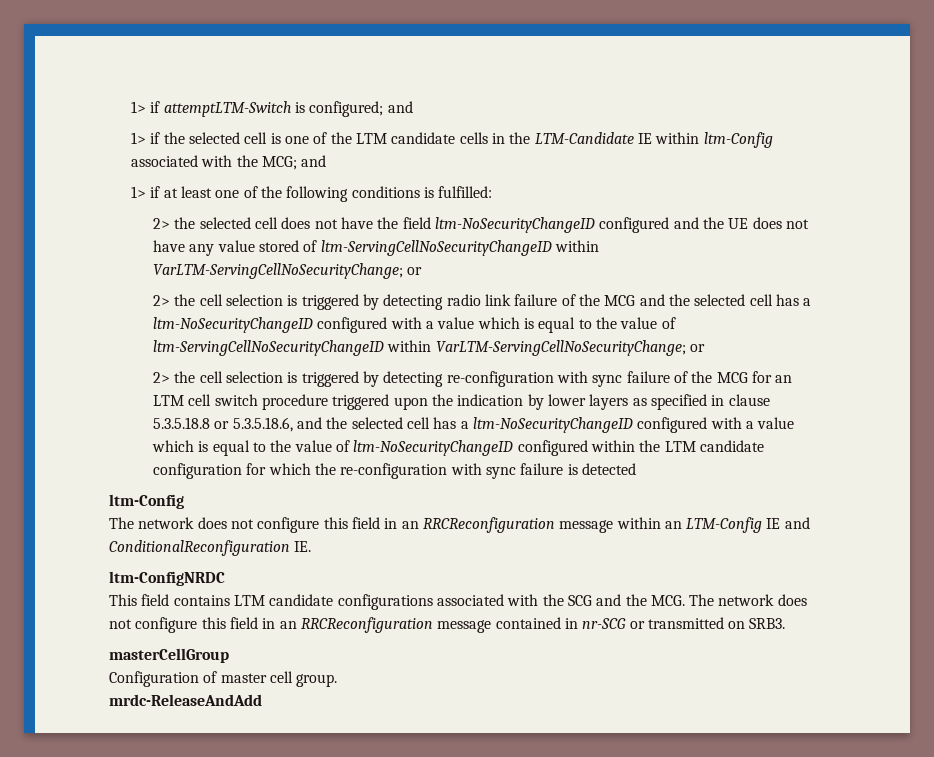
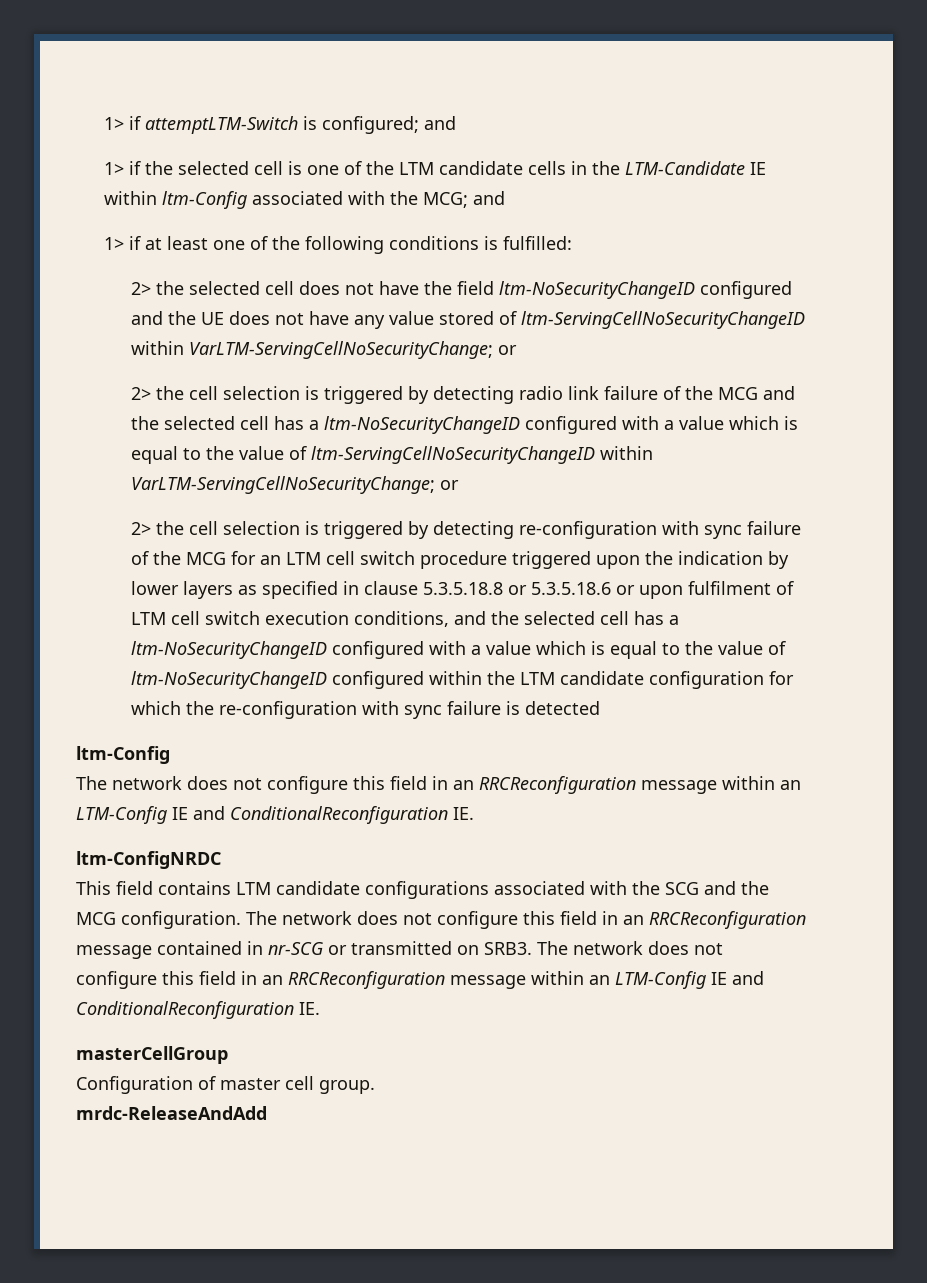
[232,417,293,432] 5.3.5.18.6, -> [531,581,795,599] [131,611,450,627] 5.3.5.18.6 or upon fulfilment of LTM cell switch execution conditions,
[650,595,685,606] MCG. -> [76,911,241,929] MCG configuration.
(786, 623) none -> [537,941,723,955] [76,971,764,989] [76,1001,320,1019] The network does not configure this field in an RRCReconfiguration message within an LTM-Config IE and ConditionalReconfiguration IE.

